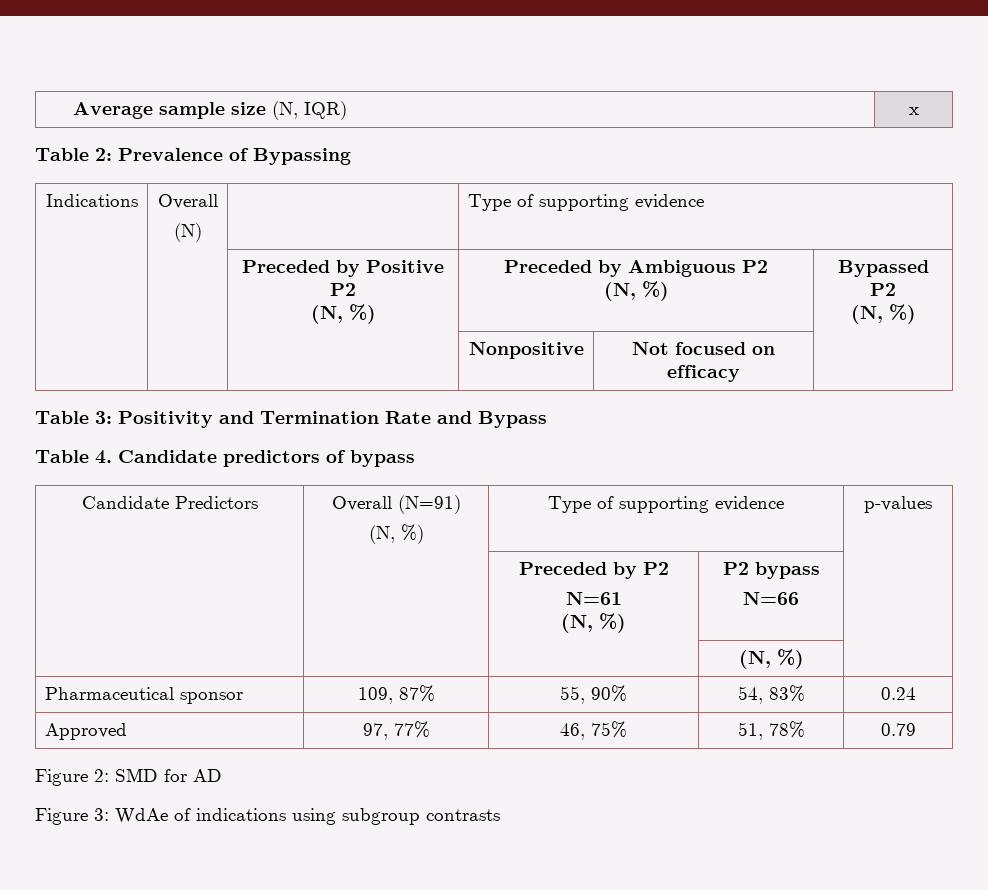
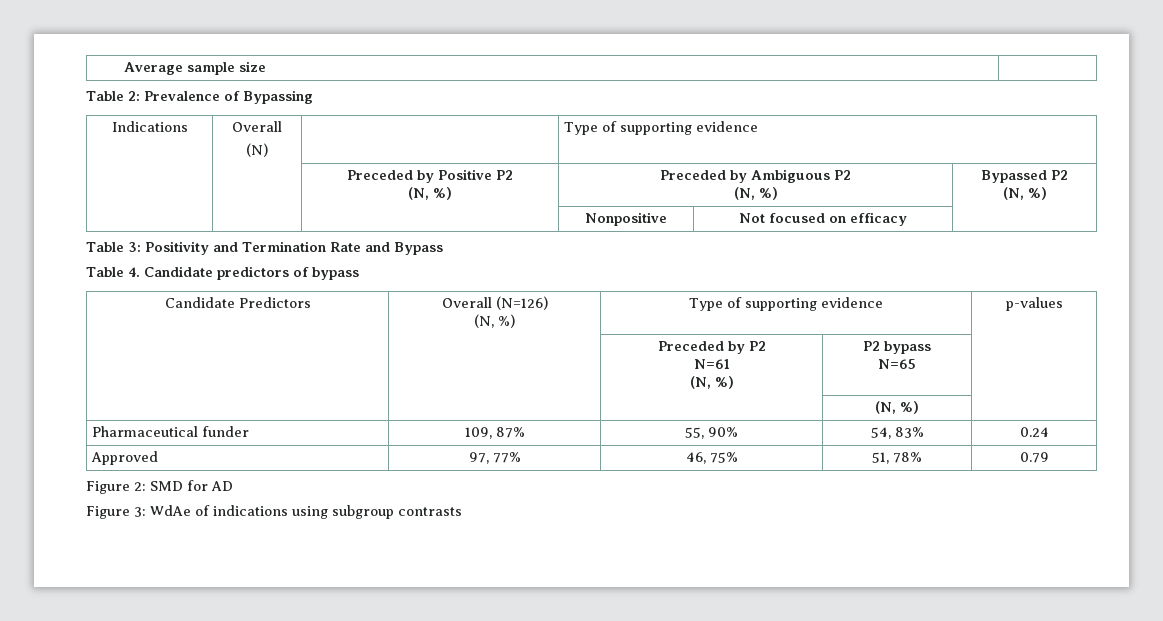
[271,101,347,120] [908,107,919,115] (N, IQR) | x -> (267, 66) |
[397,495,461,514] (N=91) -> [495,296,548,310] (N=126)
[743,592,799,605] N=66 -> [878,359,916,369] N=65
[179,692,243,704] sponsor -> [202,426,250,437] funder

